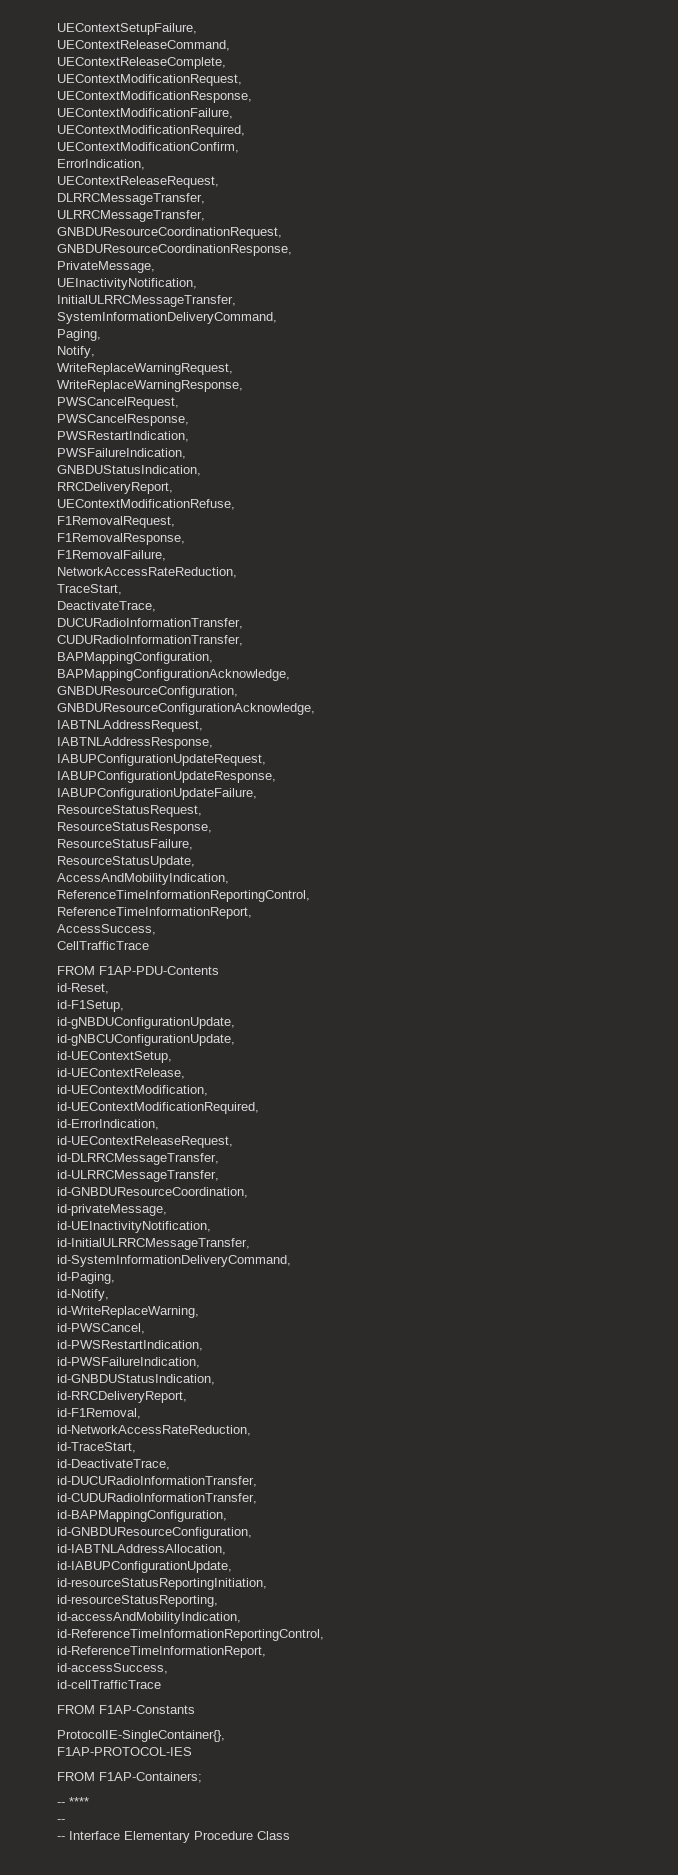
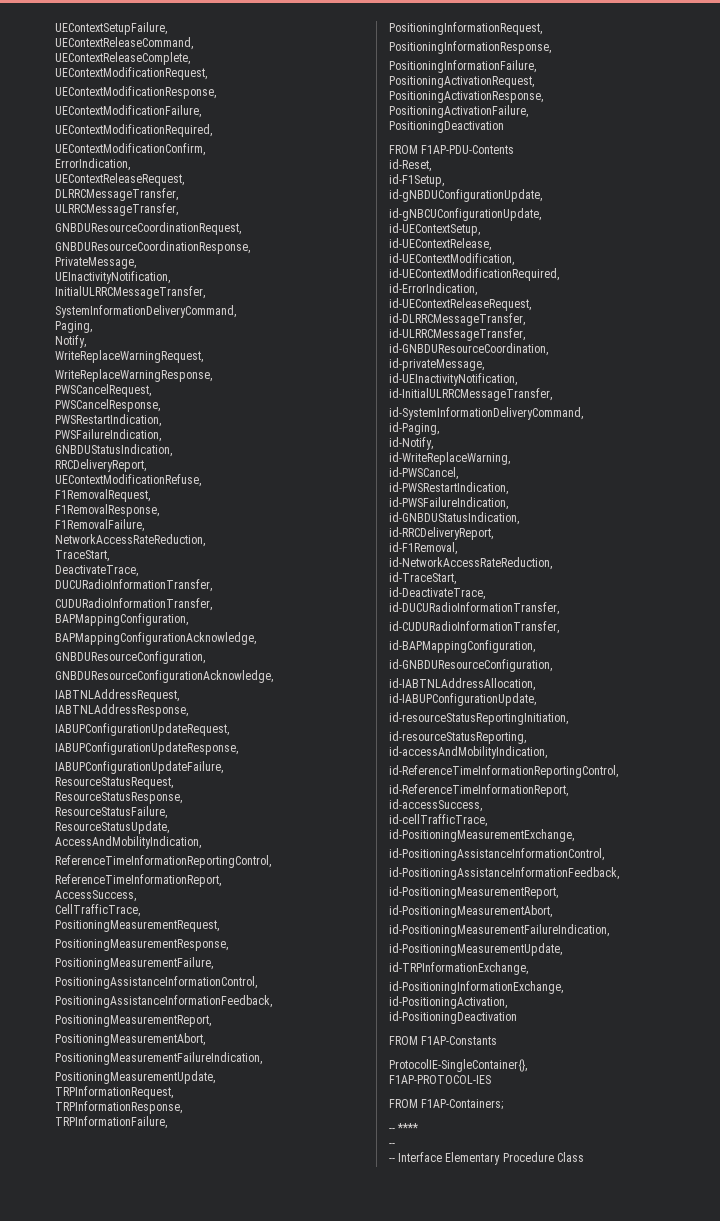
[57,941,149,950] CellTrafficTrace -> [55,904,140,917] [55,920,219,932] [55,939,228,951] [55,957,213,970] [55,976,257,989] [55,995,272,1008] [55,1015,211,1027] [55,1033,205,1046] [55,1052,262,1065] [55,1071,215,1084] [55,1086,173,1099] [55,1101,182,1114] [55,1116,167,1129] [389,22,542,35] [389,41,551,54] [389,60,536,73] [389,76,534,88] [389,91,543,103] [389,105,528,118] [389,121,504,133] CellTrafficTrace, // PositioningMeasurementRequest, // PositioningMeasurementResponse, // PositioningMeasurementFailure, // PositioningAssistanceInformationControl, // PositioningAssistanceInformationFeedback, // PositioningMeasurementReport, // PositioningMeasurementAbort, // PositioningMeasurementFailureIndication, // PositioningMeasurementUpdate, // TRPInformationRequest, // TRPInformationResponse, // TRPInformationFailure, // PositioningInformationRequest, // PositioningInformationResponse, // PositioningInformationFailure, // PositioningActivationRequest, // PositioningActivationResponse, // PositioningActivationFailure, // PositioningDeactivation
[57,1680,161,1689] id-cellTrafficTrace -> [389,814,487,827] [389,829,574,842] [389,848,604,861] [389,867,619,880] [389,886,558,899] [389,905,552,918] [389,924,609,937] [389,943,562,956] [389,962,528,975] [389,981,563,994] [389,996,507,1009] [389,1011,517,1024] id-cellTrafficTrace, // id-PositioningMeasurementExchange, // id-PositioningAssistanceInformationControl, // id-PositioningAssistanceInformationFeedback, // id-PositioningMeasurementReport, // id-PositioningMeasurementAbort, // id-PositioningMeasurementFailureIndication, // id-PositioningMeasurementUpdate, // id-TRPInformationExchange, // id-PositioningInformationExchange, // id-PositioningActivation, // id-PositioningDeactivation

